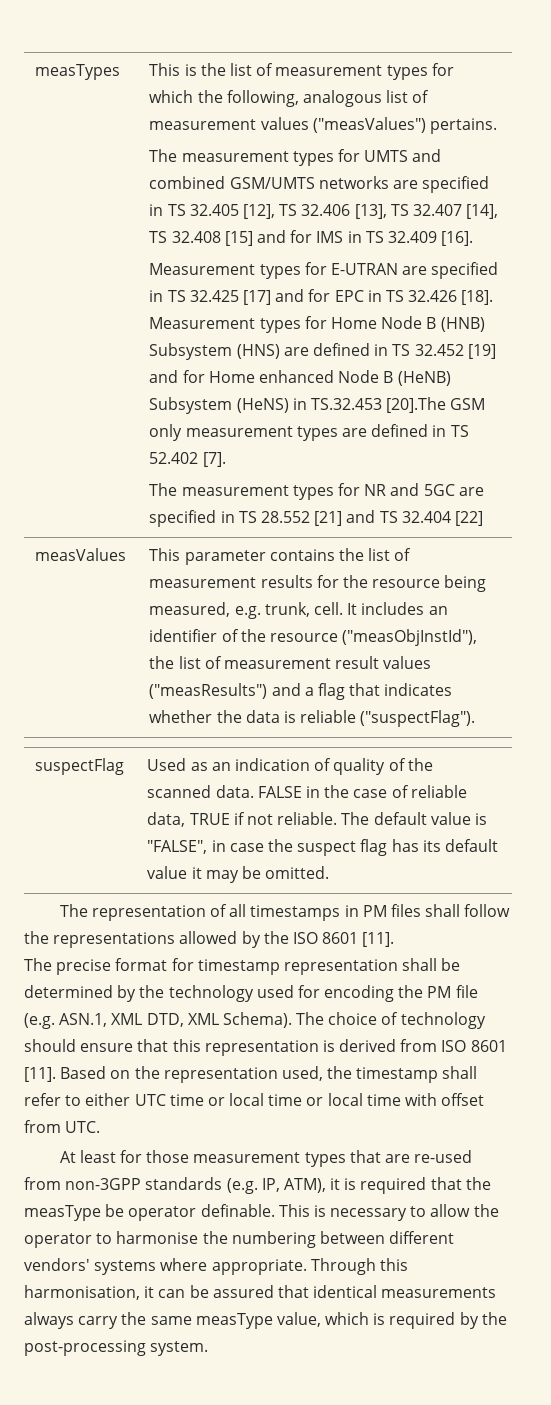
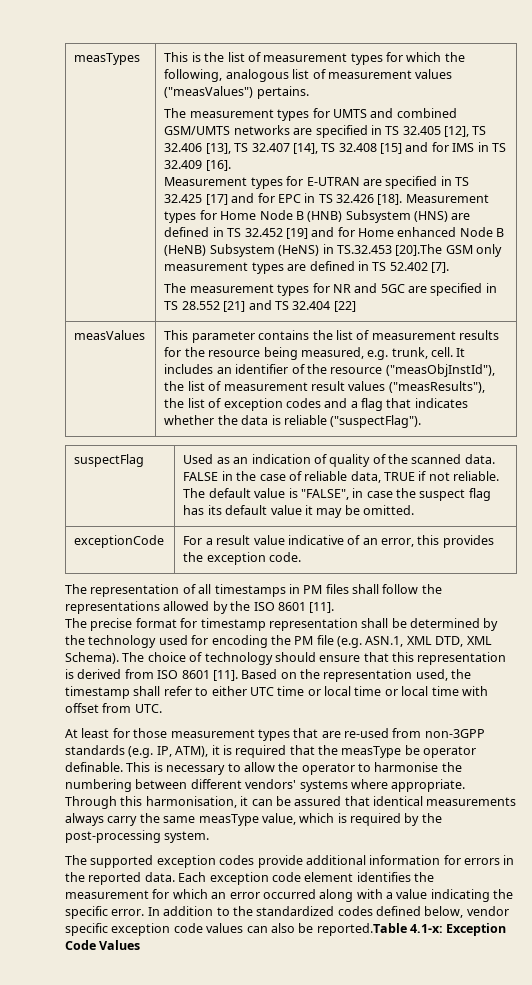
[149,683,268,699] ("measResults") -> [388,381,485,393] [164,398,321,411] ("measResults"), the list of exception codes
(330, 872) none -> [74,535,165,548] [183,535,494,548] [183,552,302,565] // exceptionCode | For a result value indicative of an error, this provides the exception code.
(209, 1348) none -> [65,855,515,868] [65,872,434,885] [65,889,514,902] [65,906,509,919] [65,923,507,936] [65,940,141,950] // The supported exception codes provide additional information for errors in the reported data. Each exception code element identifies the measurement for which an error occurred along with a value indicating the specific error. In addition to the standardized codes defined below, vendor specific exception code values can also be reported.Table 4.1-x: Exception Code Values

